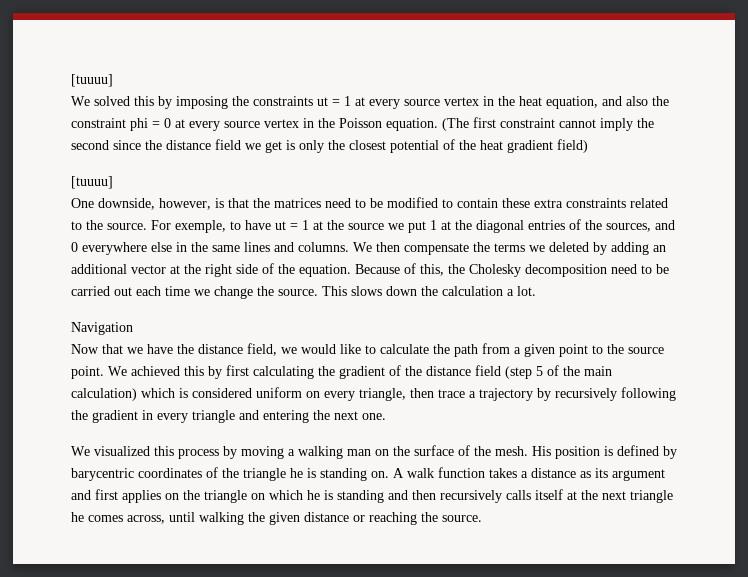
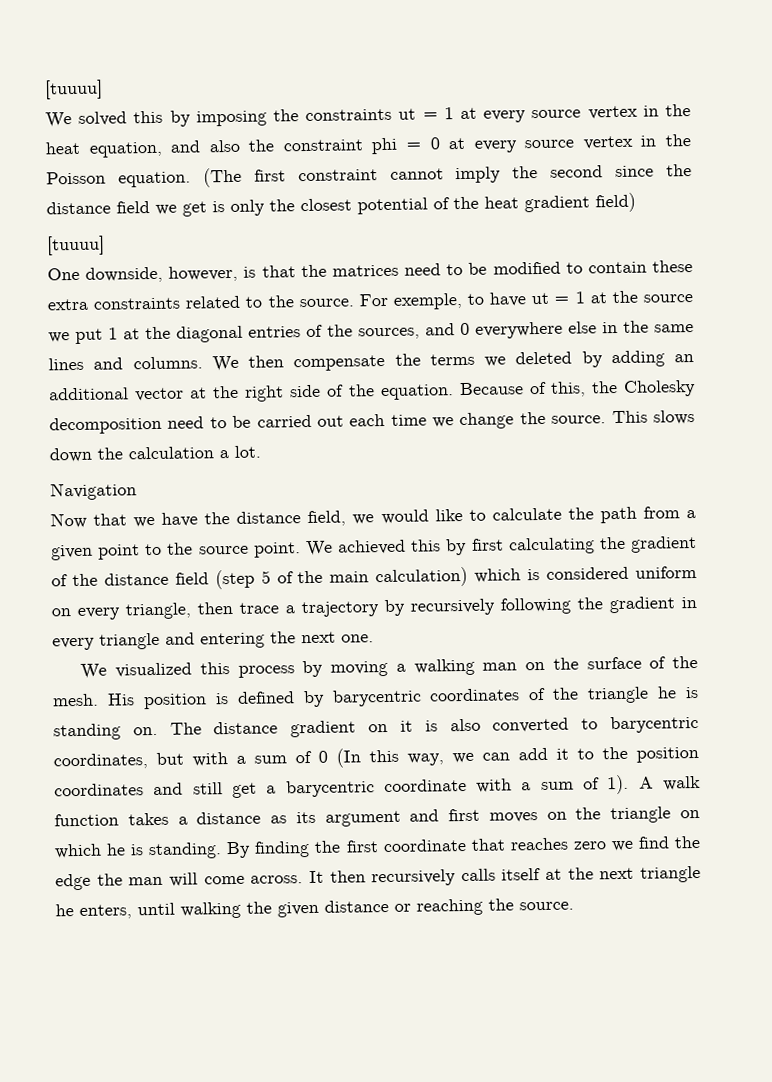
(389, 474) none -> [169,715,699,738] [53,746,699,770] [54,774,630,799] The distance gradient on it is also converted to barycentric coordinates, but with a sum of 0 (In this way, we can add it to the position coordinates and still get a barycentric coordinate with a sum of 1).
[122,490,161,503] applies -> [488,812,538,823] moves
[337,490,408,503] standing and -> [148,835,700,860] [55,870,324,891] standing. By finding the first coordinate that reaches zero we find the edge the man will come across. It
[88,515,165,524] comes across, -> [79,904,132,919] enters,

